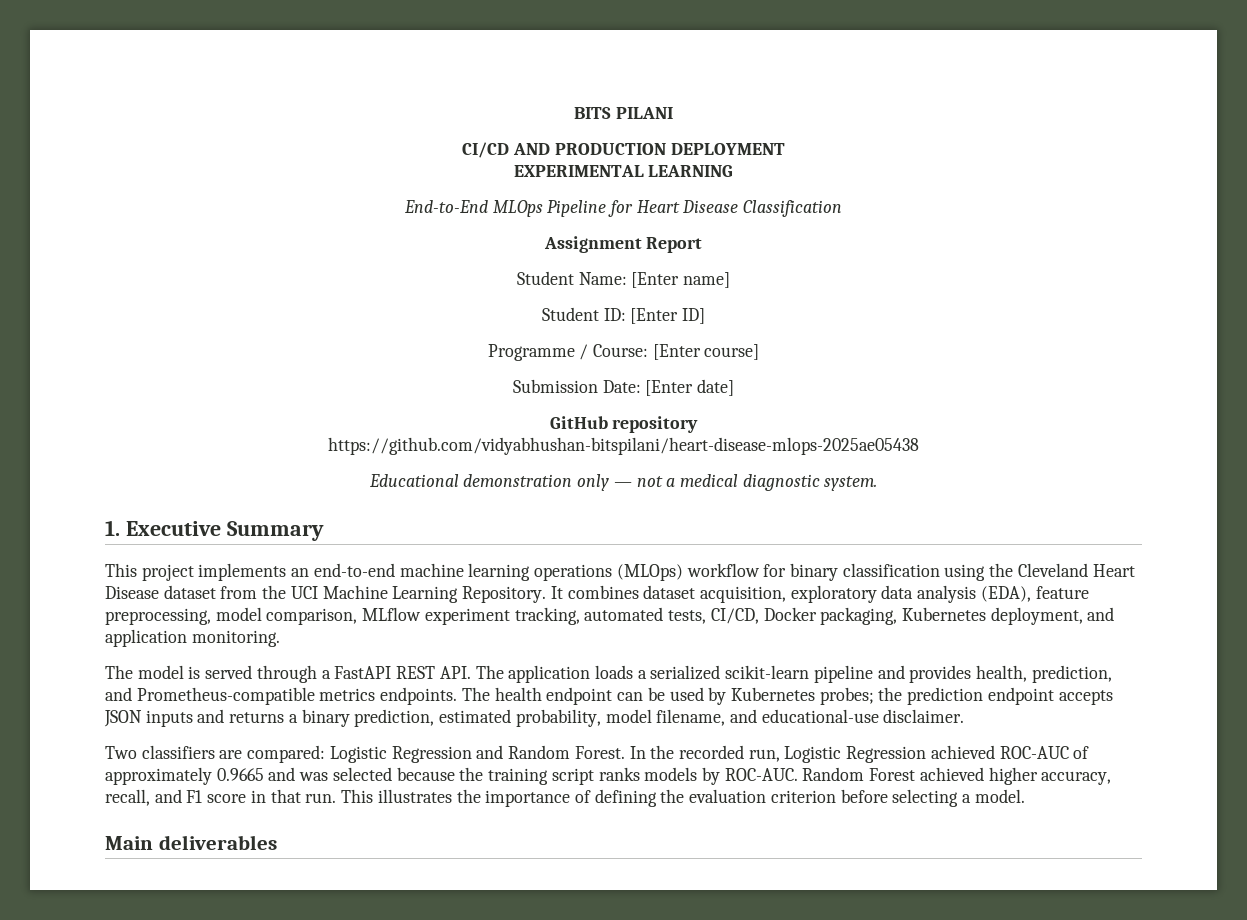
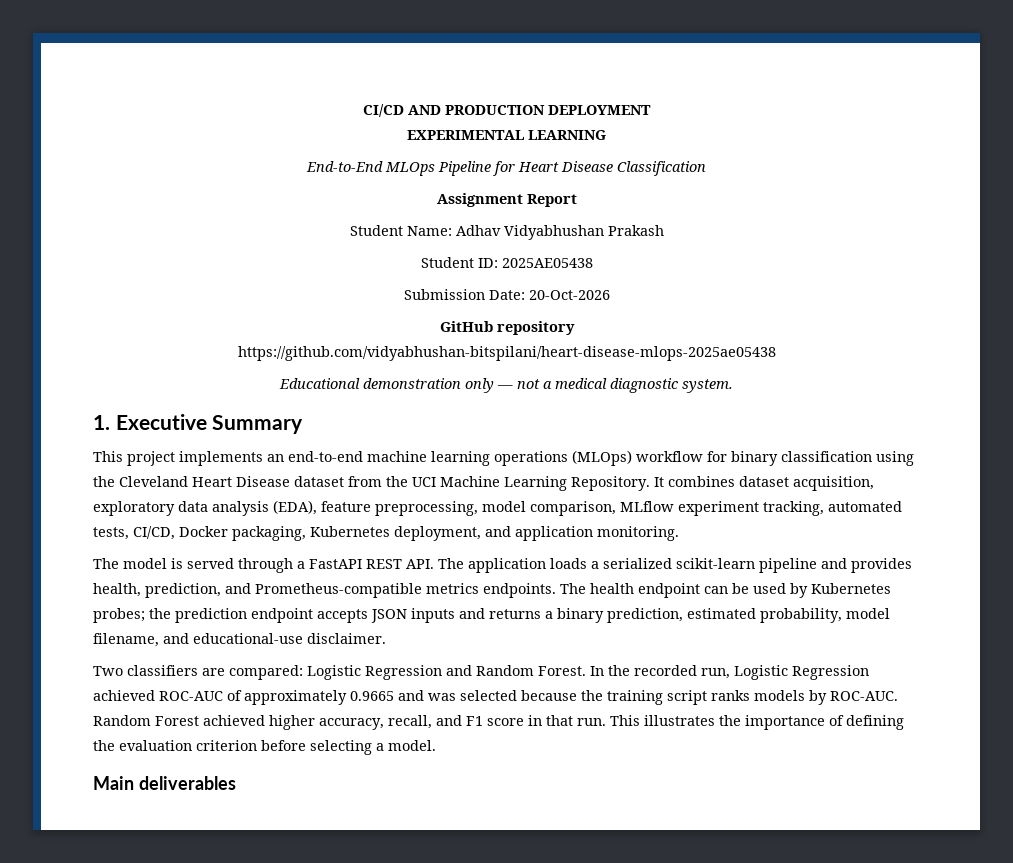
[574,107,673,119] BITS PILANI // -> (363, 110) none
[631,272,731,288] [Enter name] -> [455,225,664,240] Adhav Vidyabhushan Prakash
[630,308,706,324] [487,344,760,361] [Enter ID] // Programme / Course: [Enter course] -> [501,258,593,268] 2025AE05438
[645,379,735,396] [Enter date] -> [528,290,610,300] 20-Oct-2026

